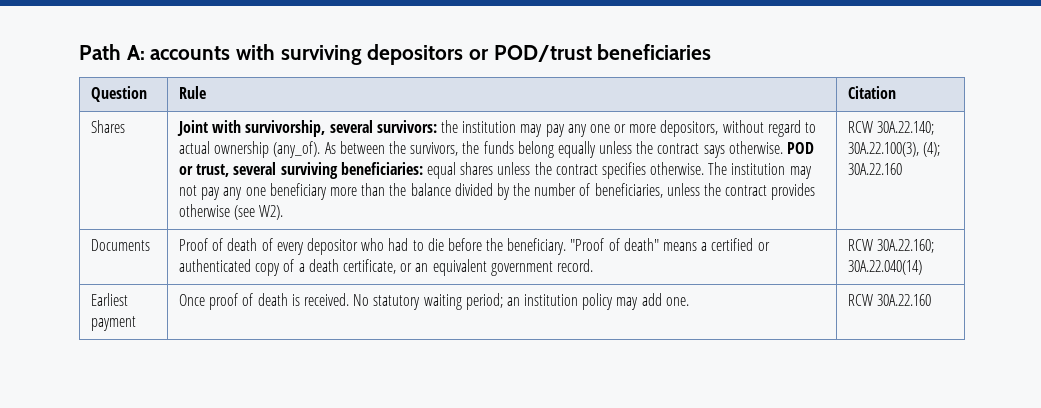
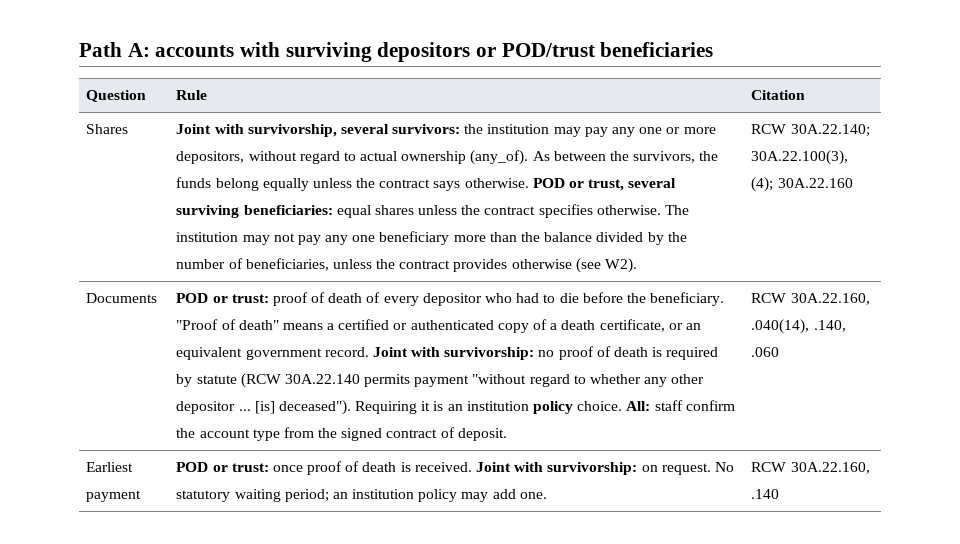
[179,238,209,251] Proof -> [176,292,308,306] POD or trust: proof
[848,239,935,253] [848,260,923,275] [91,293,129,306] [91,316,137,331] [179,294,206,306] | RCW 30A.22.160; 30A.22.040(14) // Earliest payment | Once -> [372,346,719,360] [176,373,705,388] [176,400,735,415] [176,427,507,441] [751,293,870,305] [751,319,846,334] [751,347,780,357] [86,462,134,472] [86,490,142,502] [176,462,303,472] Joint with survivorship: no proof of death is required by statute (RCW 30A.22.140 permits payment "without regard to whether any other depositor ... [is] deceased"). Requiring it is an institution policy choice. All: staff confirm the account type from the signed contract of deposit. | RCW 30A.22.160, .040(14), .140, .060 // Earliest payment | POD or trust: once
(349, 299) none -> [476,462,711,475] Joint with survivorship: on request.
[877,294,932,306] 30A.22.160 -> [790,462,870,474] [751,489,780,499] 30A.22.160, .140

